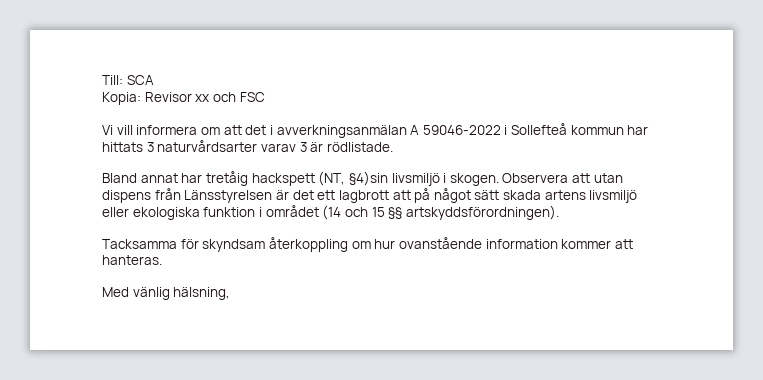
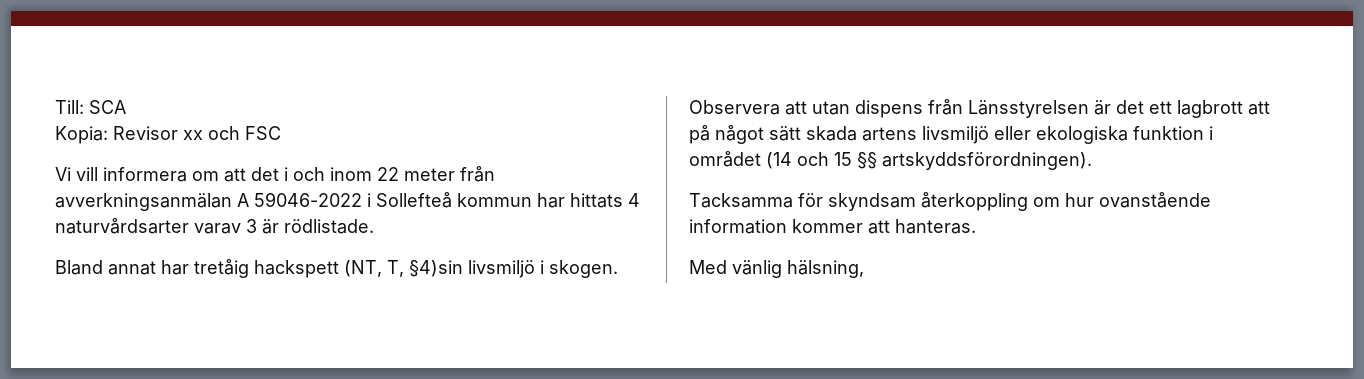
(273, 130) none -> [293,166,495,182] och inom 22 meter från
[146,142,154,152] 3 -> [628,193,640,207] 4
(346, 178) none -> [387,260,404,277] T,

